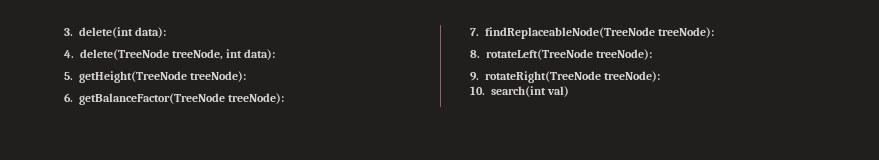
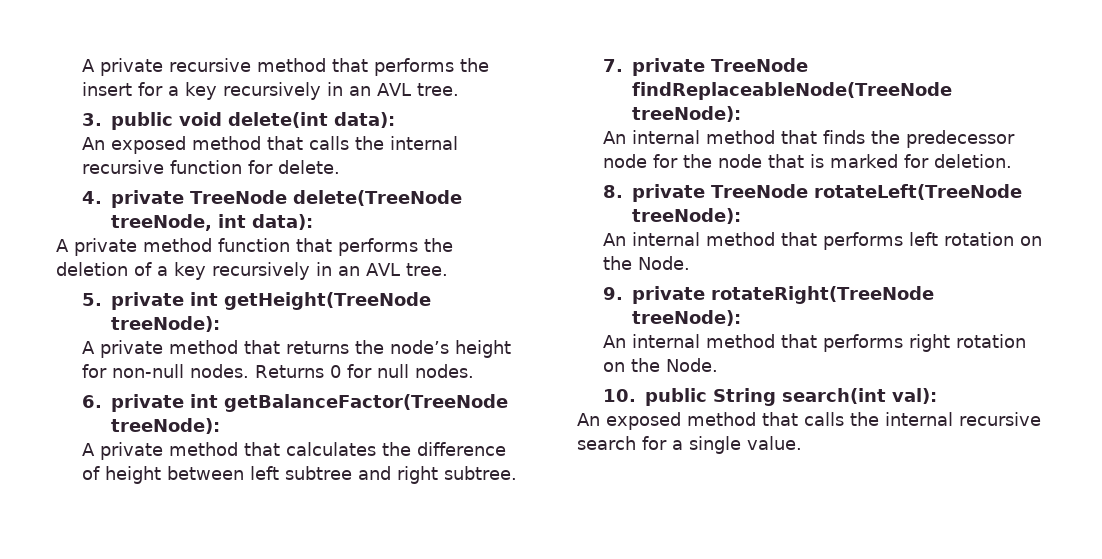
[63,27,166,38] 3. delete(int data): -> [81,58,489,76] [81,82,459,100] [81,112,395,130] [81,136,458,154] [81,160,340,174] A private recursive method that performs the insert for a key recursively in an AVL tree. // 3. public void delete(int data): // An exposed method that calls the internal recursive function for delete.
(74, 54) none -> [110,190,287,208] private TreeNode
(276, 54) none -> [56,238,453,256] [56,262,448,280] // A private method function that performs the deletion of a key recursively in an AVL tree.
(73, 76) none -> [110,292,218,310] private int
(246, 76) none -> [81,340,511,358] [81,364,474,378] // A private method that returns the node’s height for non-null nodes. Returns 0 for null nodes.
(73, 97) none -> [110,394,218,412] private int
(284, 98) none -> [81,442,506,460] [81,466,517,484] // A private method that calculates the difference of height between left subtree and right subtree.
(479, 32) none -> [631,58,808,76] private TreeNode
(714, 32) none -> [602,130,1015,148] [602,154,1012,168] // An internal method that finds the predecessor node for the node that is marked for deletion.
(480, 54) none -> [631,184,808,202] private TreeNode
(652, 54) none -> [602,232,1042,250] [602,256,690,270] // An internal method that performs left rotation on the Node.
(479, 76) none -> [631,286,705,304] private
[469,86,569,97] 10. search(int val) -> [602,334,1026,352] [602,358,718,372] [602,388,937,406] [577,412,1041,430] [577,436,802,454] An internal method that performs right rotation on the Node. // 10. public String search(int val): // An exposed method that calls the internal recursive search for a single value.

